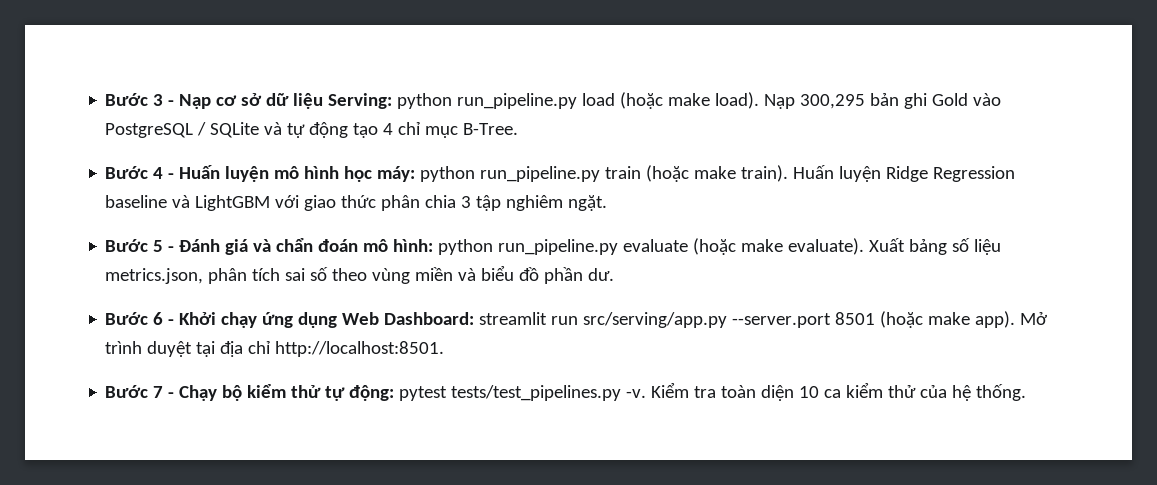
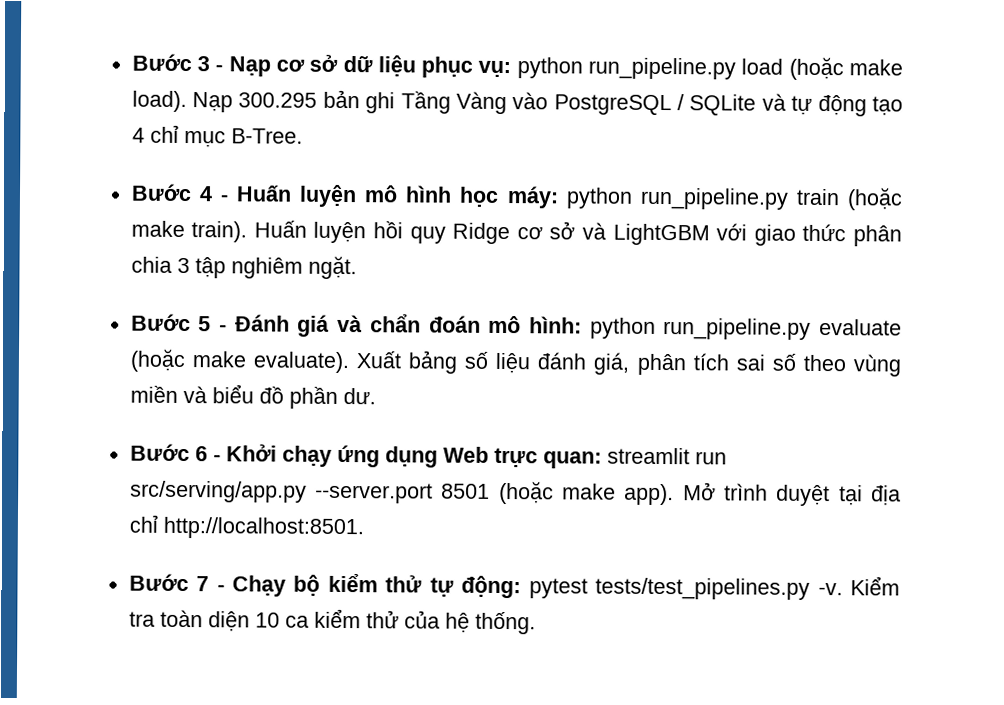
[328,93,393,109] Serving: -> [421,56,512,78] phục vụ:
[800,94,866,109] 300,295 -> [238,92,318,108] 300.295
[932,93,969,106] Gold -> [400,91,507,115] Tầng Vàng
[886,166,1016,182] [105,195,168,208] Ridge Regression baseline -> [373,221,576,245] hồi quy Ridge cơ sở
[105,268,204,284] metrics.json, -> [537,352,631,375] đánh giá,
[384,312,475,325] Dashboard: -> [493,447,602,469] trực quan:

